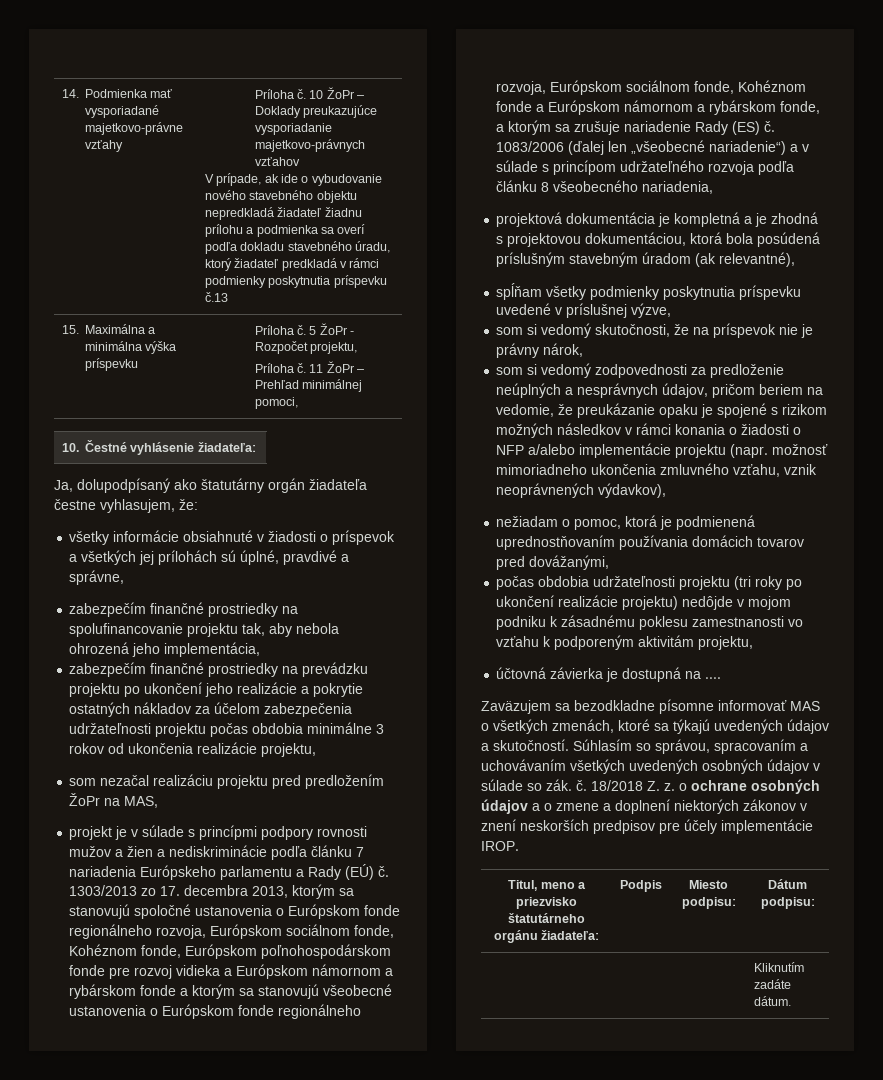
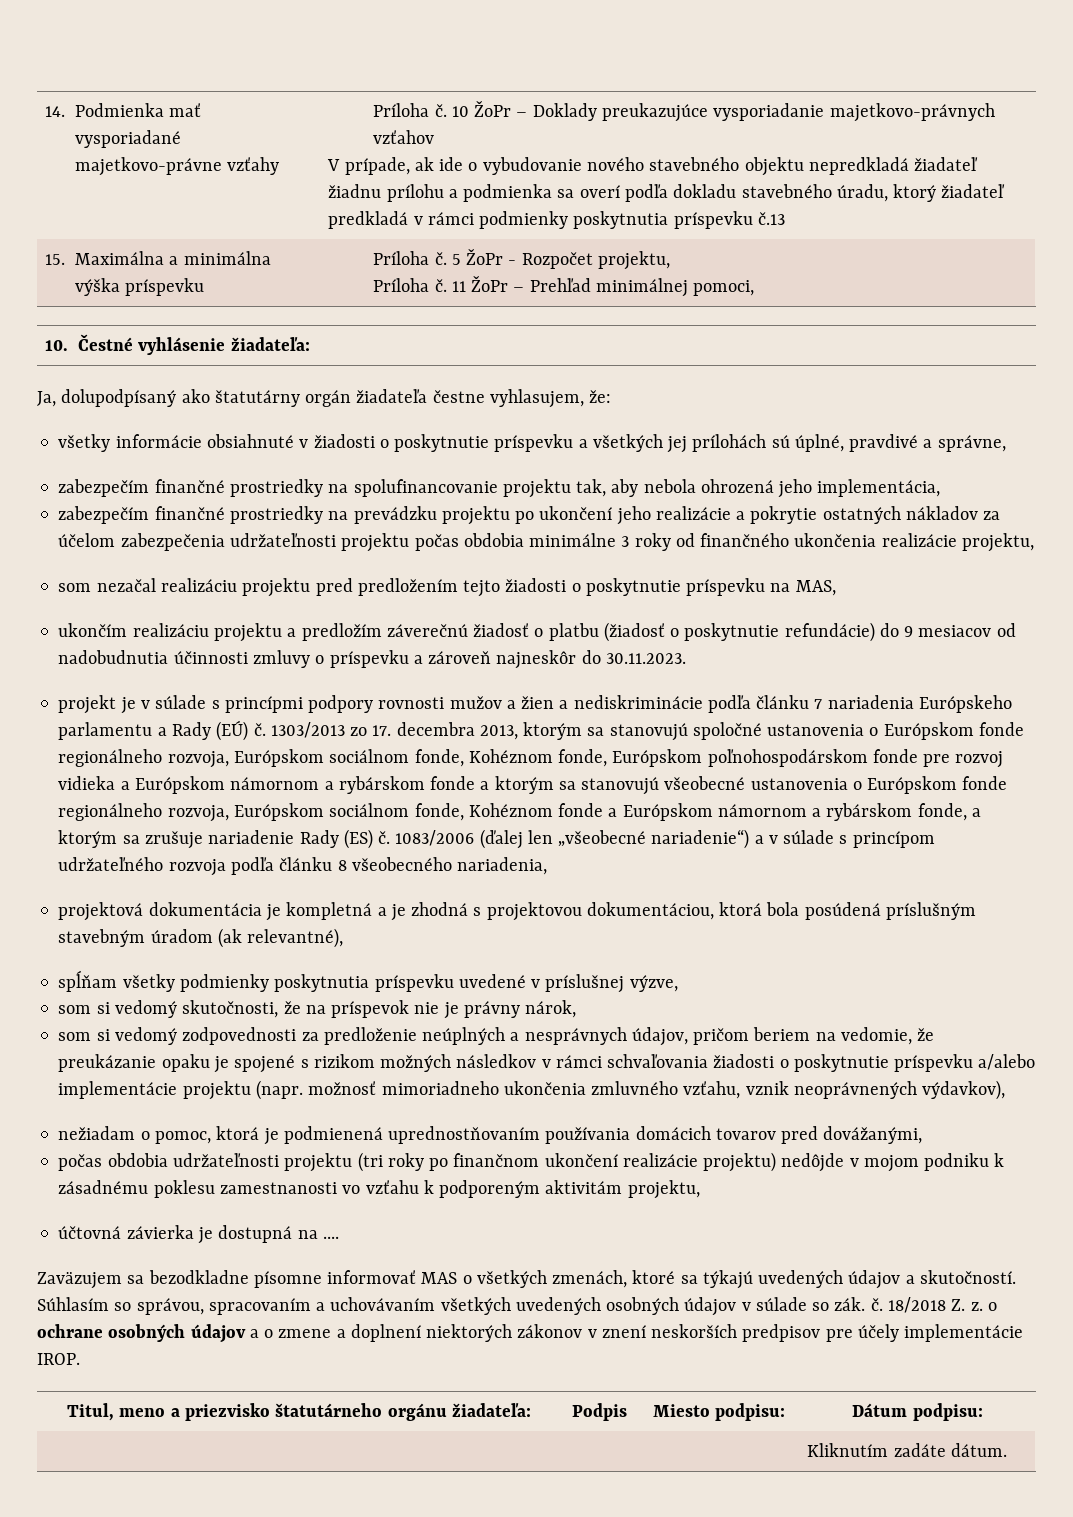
[332,530,396,545] príspevok -> [394,434,574,452] poskytnutie príspevku
[69,743,125,754] rokov od -> [634,533,790,551] roky od finančného
[69,793,159,808] ŽoPr na MAS, -> [463,578,836,597] [58,622,1016,642] [58,650,686,669] tejto žiadosti o poskytnutie príspevku na MAS, // ukončím realizáciu projektu a predložím záverečnú žiadosť o platbu (žiadosť o poskytnutie refundácie) do 9 mesiacov od nadobudnutia účinnosti zmluvy o príspevku a zároveň najneskôr do 30.11.2023.
[675,424,802,435] [496,445,525,455] konania o žiadosti o NFP -> [607,1054,974,1072] schvaľovania žiadosti o poskytnutie príspevku
(803, 584) none -> [453,1153,540,1167] finančnom

